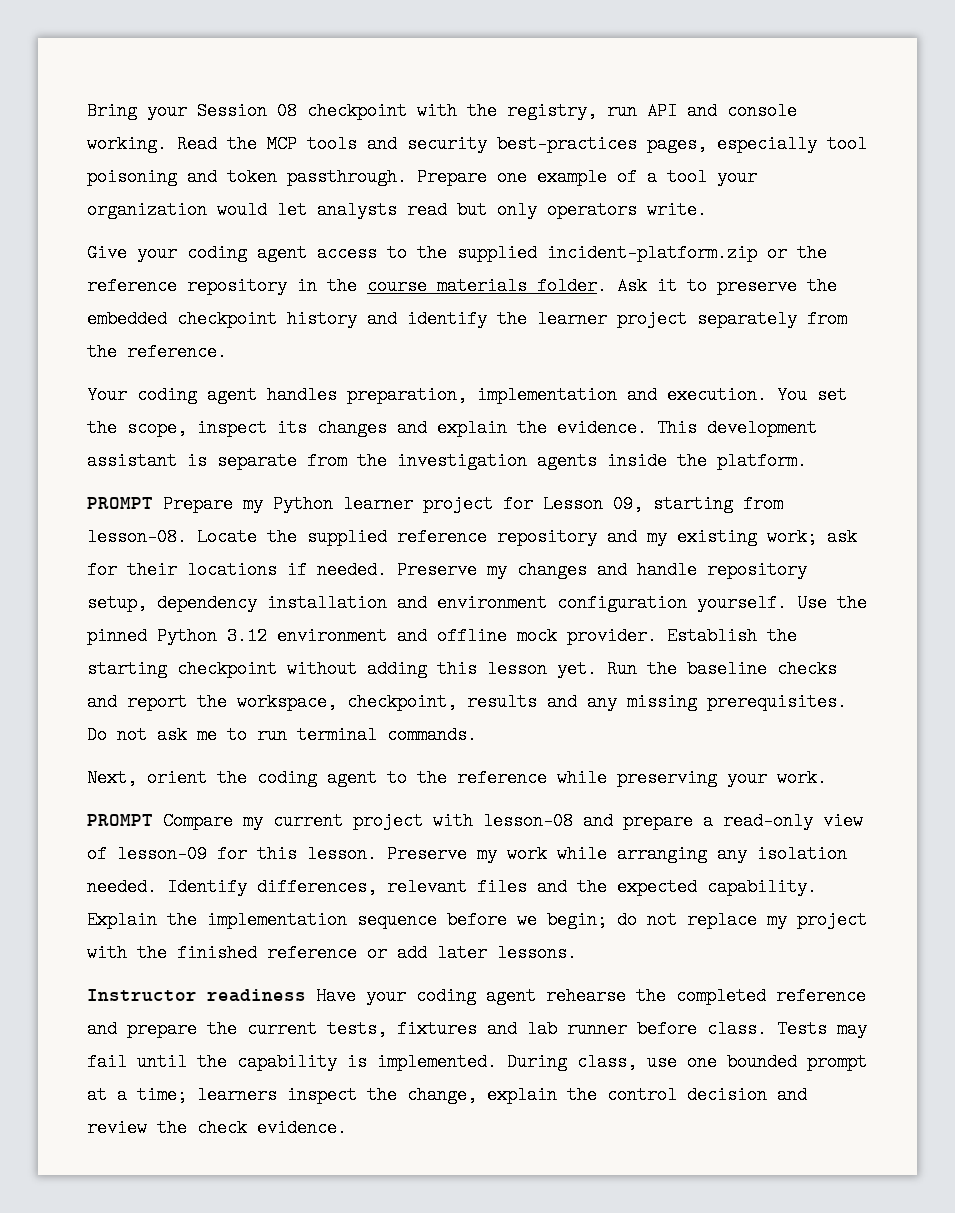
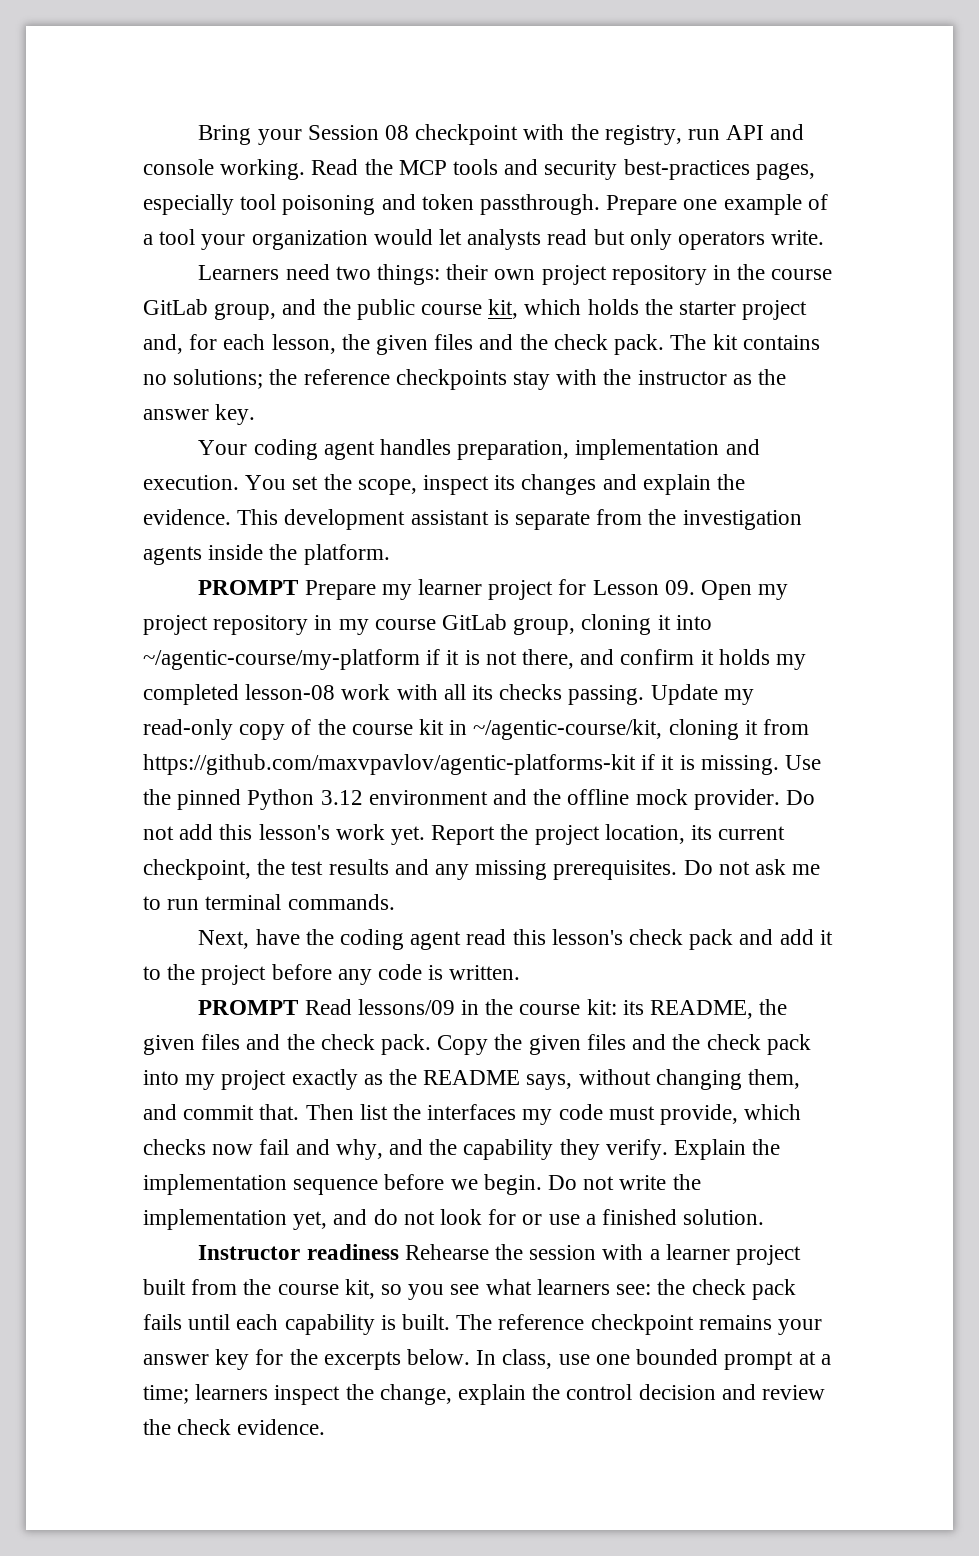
[87,244,827,262] [87,277,837,295] [87,310,847,328] [87,343,227,361] Give your coding agent access to the supplied incident-platform.zip or the reference repository in the course materials folder. Ask it to preserve the embedded checkpoint history and identify the learner project separately from the reference. -> [198,264,833,285] [143,299,808,320] [143,334,820,355] [143,369,787,390] [143,404,256,425] Learners need two things: their own project repository in the course GitLab group, and the public course kit, which holds the starter project and, for each lesson, the given files and the check pack. The kit contains no solutions; the reference checkpoints stay with the instructor as the answer key.
[273,495,333,513] Python -> (412, 592) none
[613,495,783,513] [87,528,857,546] [87,561,807,579] [87,594,787,612] 09, starting from lesson-08. Locate the supplied reference repository and my existing work; ask for their locations if needed. Preserve my changes and handle repository setup, dependency installation and environment configuration yourself. -> [664,580,789,600] [143,614,712,635] [143,649,807,670] [143,684,754,705] [143,719,810,740] [143,754,779,775] 09. Open my project repository in my course GitLab group, cloning it into ~/agentic-course/my-platform if it is not there, and confirm it holds my completed lesson-08 work with all its checks passing. Update my read-only copy of the course kit in ~/agentic-course/kit, cloning it from https://github.com/maxvpavlov/agentic-platforms-kit if it is missing.
(427, 636) none -> [533,789,562,805] the
[667,627,797,645] [87,660,837,678] [87,693,457,711] Establish the starting checkpoint without adding this lesson yet. Run the baseline checks and report the workspace, checkpoint, -> [786,790,816,805] [143,824,786,845] [143,859,324,880] Do not add this lesson's work yet. Report the project location, its current checkpoint, the test
[147,769,207,787] orient -> [255,929,300,945] have
[387,769,827,787] [87,812,863,830] [87,845,847,863] [87,878,817,896] to the reference while preserving your work. // PROMPT Compare my current project with lesson-08 and prepare a read-only view of lesson-09 for this lesson. Preserve my work while arranging any isolation needed. Identify differences, relevant files and the expected capability. -> [466,929,833,950] [143,964,521,985] [198,999,788,1019] [143,1034,811,1055] [143,1069,801,1090] [143,1104,802,1125] [143,1139,668,1160] read this lesson's check pack and add it to the project before any code is written. // PROMPT Read lessons/09 in the course kit: its README, the given files and the check pack. Copy the given files and the check pack into my project exactly as the README says, without changing them, and commit that. Then list the interfaces my code must provide, which checks now fail and why, and the capability they verify.
[547,911,867,929] [87,944,577,962] [87,987,866,1005] [87,1020,867,1038] [87,1053,567,1071] begin; do not replace my project with the finished reference or add later lessons. // Instructor readiness Have your coding agent rehearse the completed reference and prepare the current tests, fixtures and lab runner before class. Tests may fail until the capability is implemented. During -> [483,1174,701,1195] [143,1209,765,1230] [198,1244,801,1265] [143,1279,796,1300] [143,1314,823,1335] [143,1349,497,1370] begin. Do not write the implementation yet, and do not look for or use a finished solution. // Instructor readiness Rehearse the session with a learner project built from the course kit, so you see what learners see: the check pack fails until each capability is built. The reference checkpoint remains your answer key for the excerpts below. In

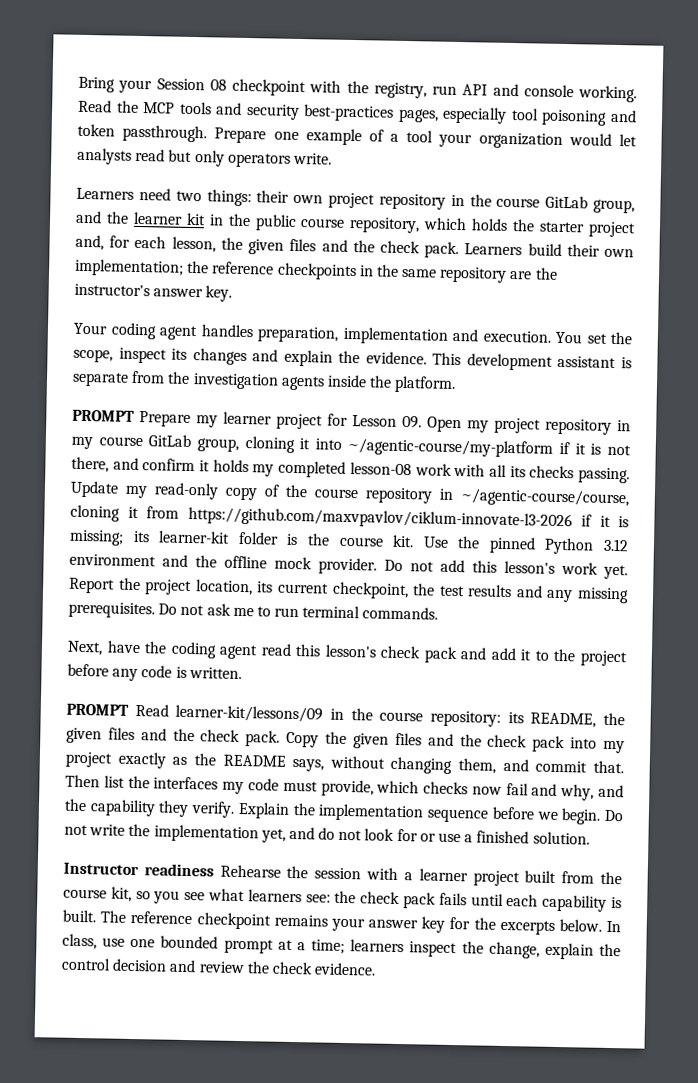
(351, 307) none -> [132,211,251,227] learner kit in the
[488,299,519,319] kit, -> [349,216,421,234] repository,
[670,334,820,350] [143,369,787,390] The kit contains no solutions; the reference checkpoints stay with the instructor as the -> [464,243,634,258] [74,258,558,283] [74,283,150,297] Learners build their own implementation; the reference checkpoints in the same repository are the instructor's
[419,719,663,740] kit in ~/agentic-course/kit, -> [365,487,629,508] repository in ~/agentic-course/course,
[143,754,779,775] https://github.com/maxvpavlov/agentic-platforms-kit if it is missing. -> [187,506,629,531] [69,529,415,548] https://github.com/maxvpavlov/ciklum-innovate-l3-2026 if it is missing; its learner-kit folder is the course kit.
[357,999,617,1015] lessons/09 in the course kit: -> [175,704,502,727] learner-kit/lessons/09 in the course repository:

